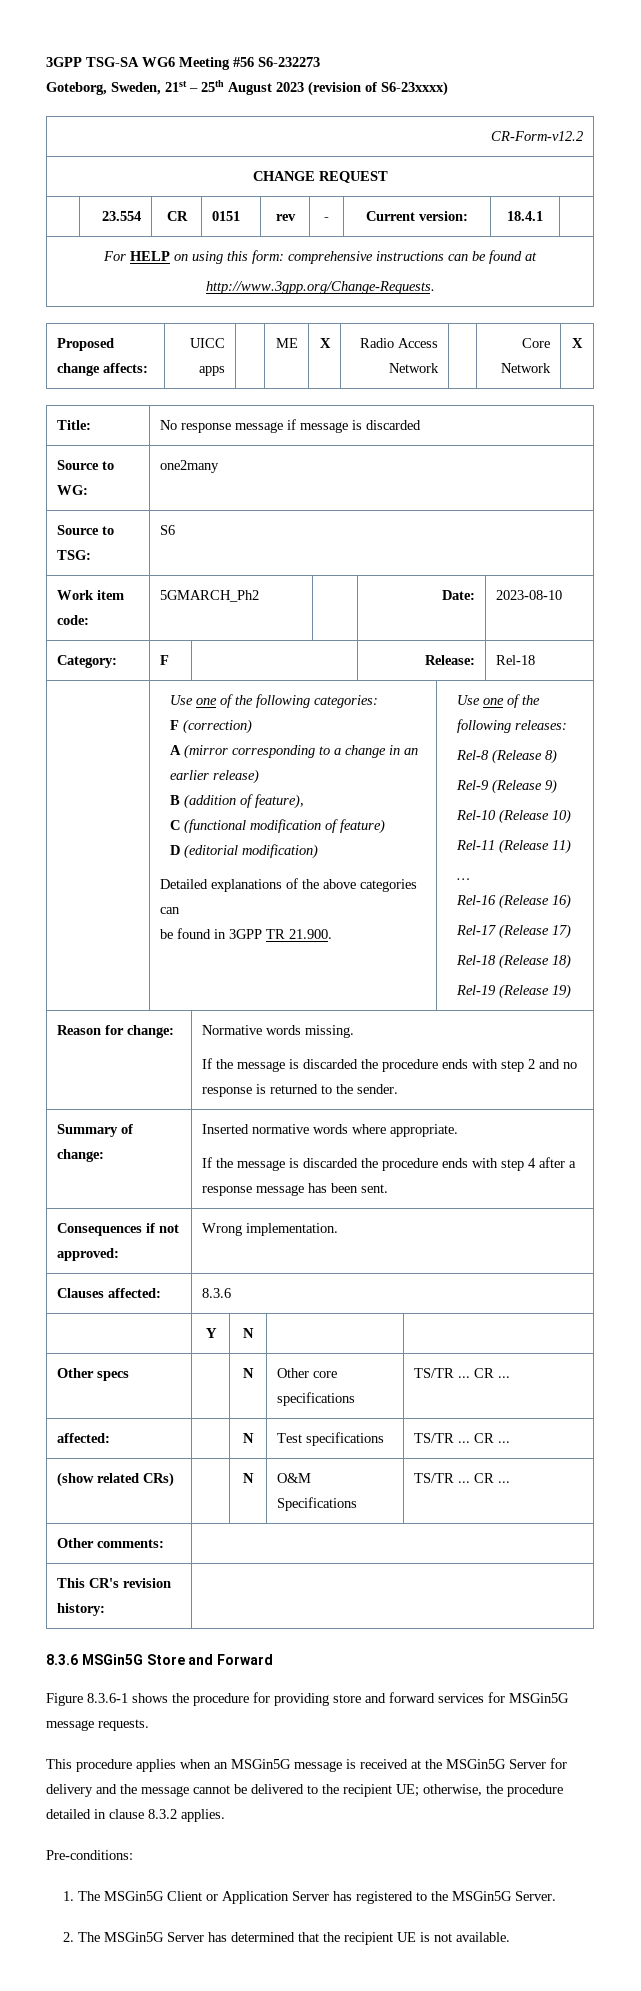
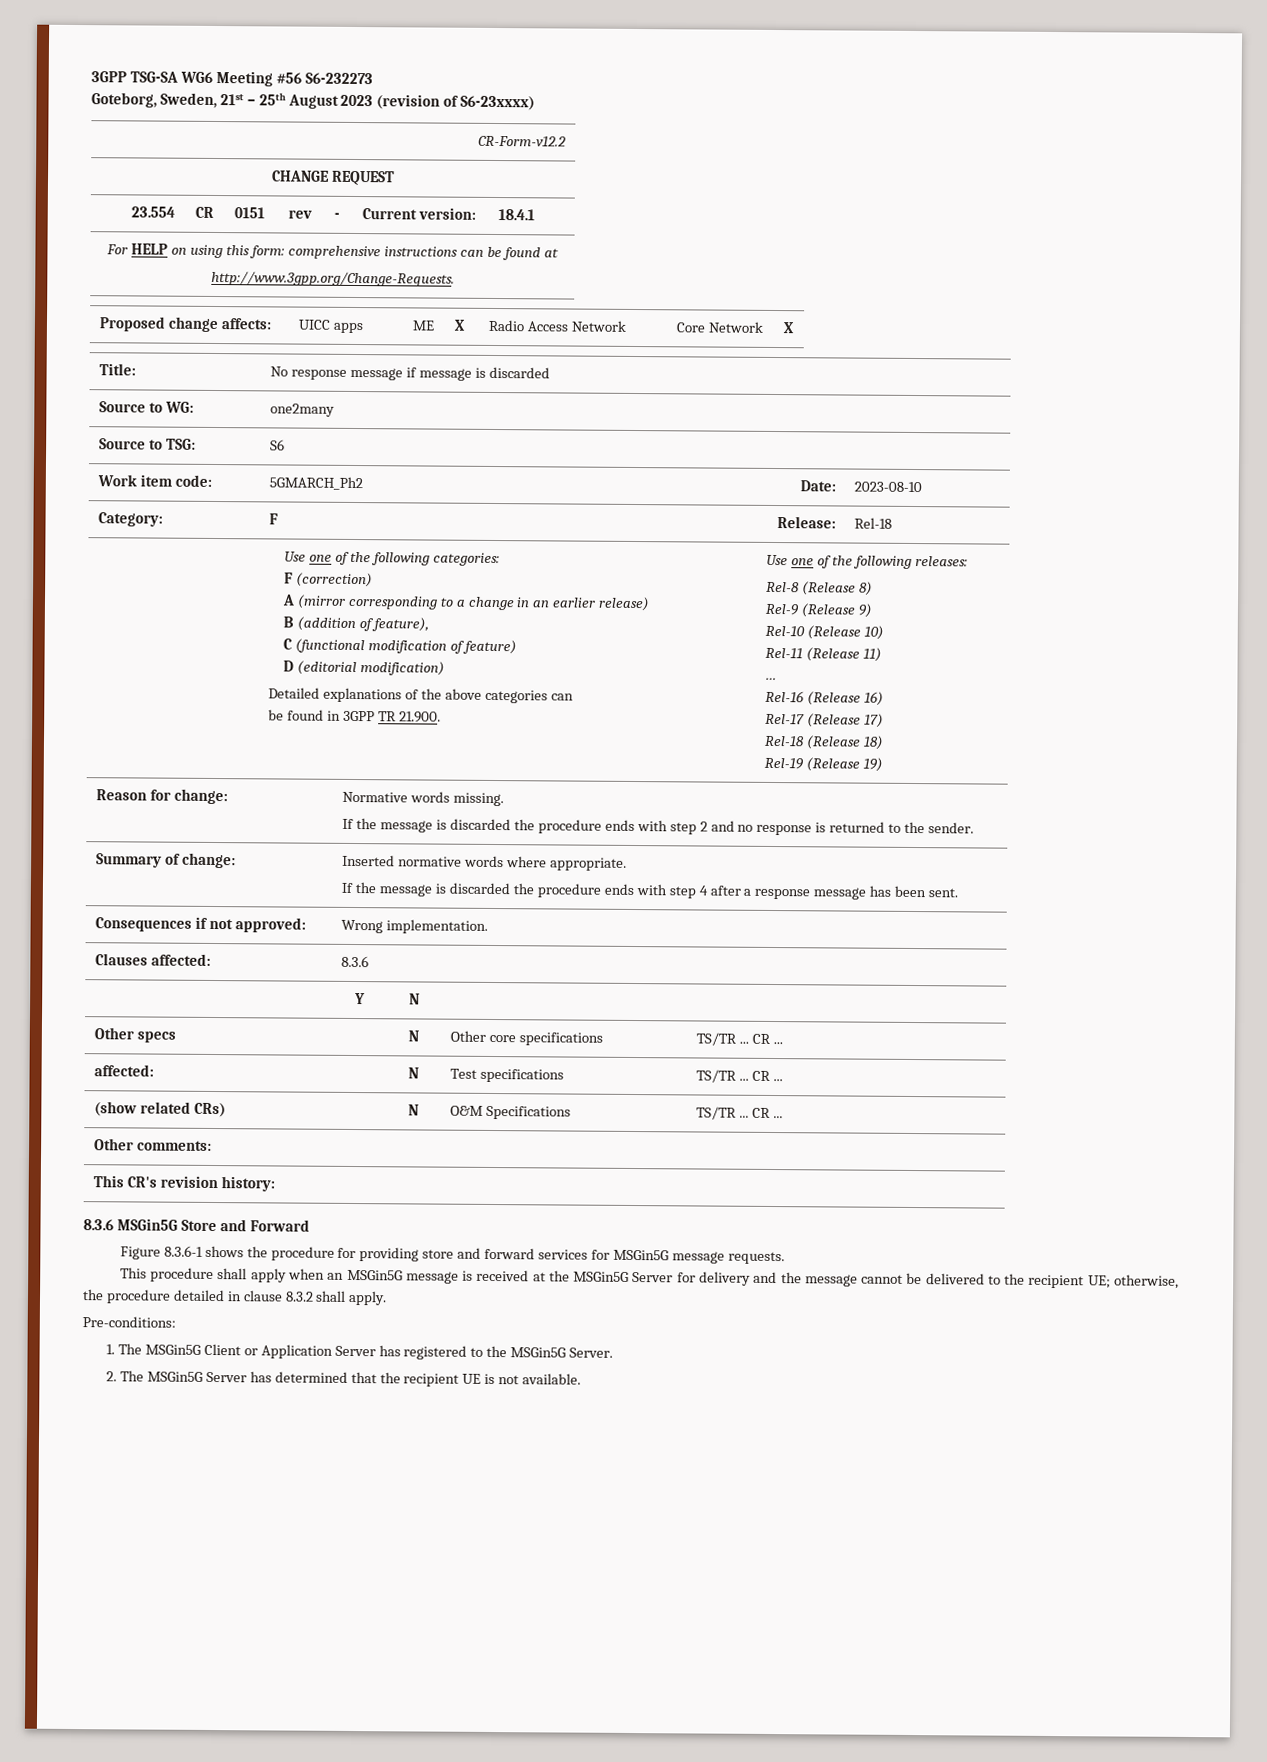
[136,1759,176,1772] applies -> [217,1268,287,1283] shall apply
[181,1809,225,1822] applies. -> [315,1290,388,1306] shall apply.

